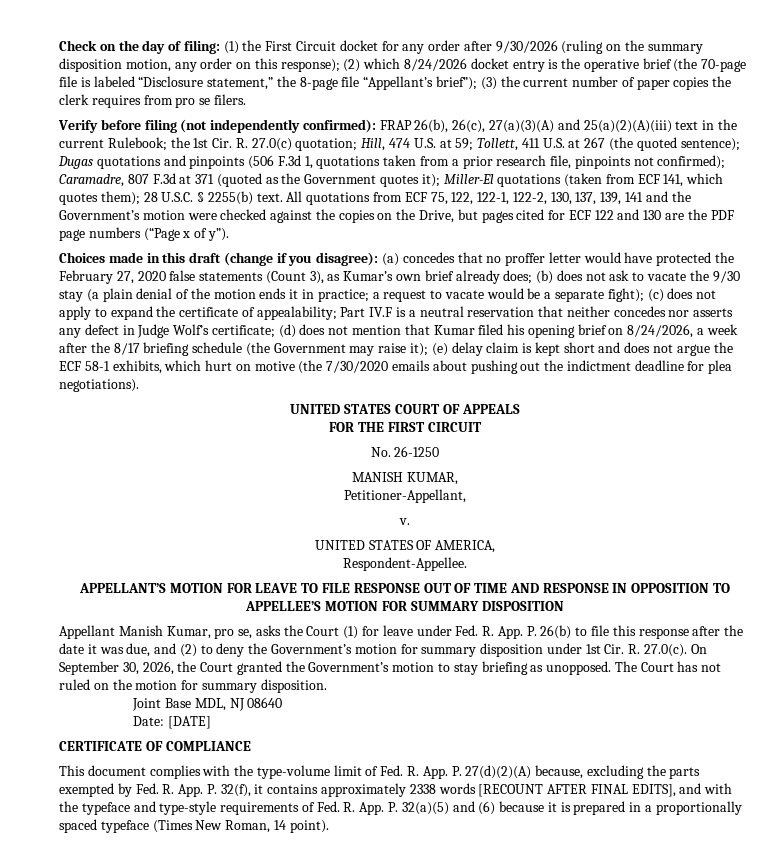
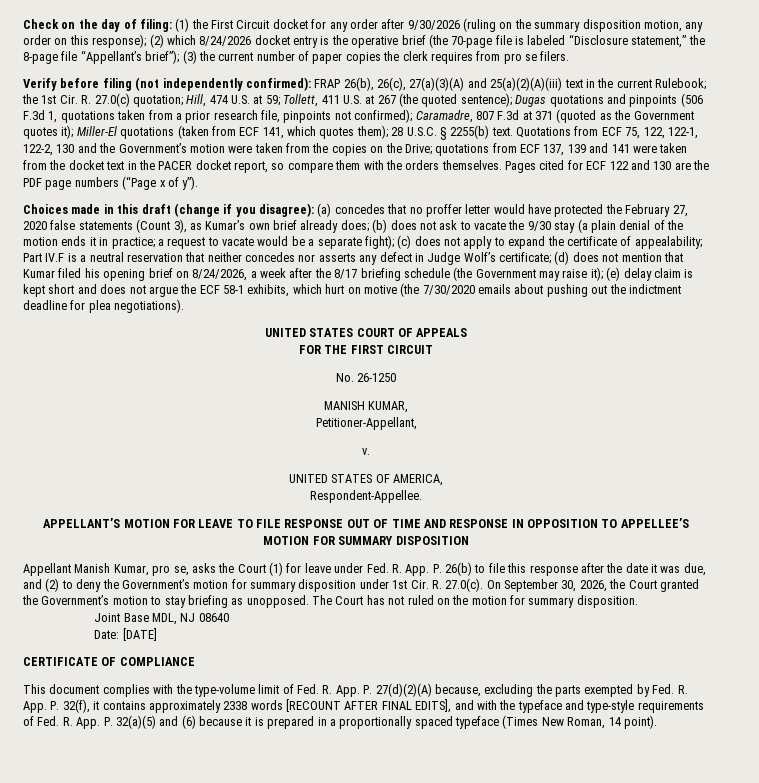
[286,191,371,205] All quotations -> [516,127,571,138] Quotations
[550,192,644,205] 130, 137, 139, 141 -> [56,144,75,153] 130
[220,209,313,223] checked against -> [254,143,310,153] taken from
[419,209,514,223] Drive, but pages -> [404,143,688,156] [23,160,536,173] Drive; quotations from ECF 137, 139 and 141 were taken from the docket text in the PACER docket report, so compare them with the orders themselves. Pages

